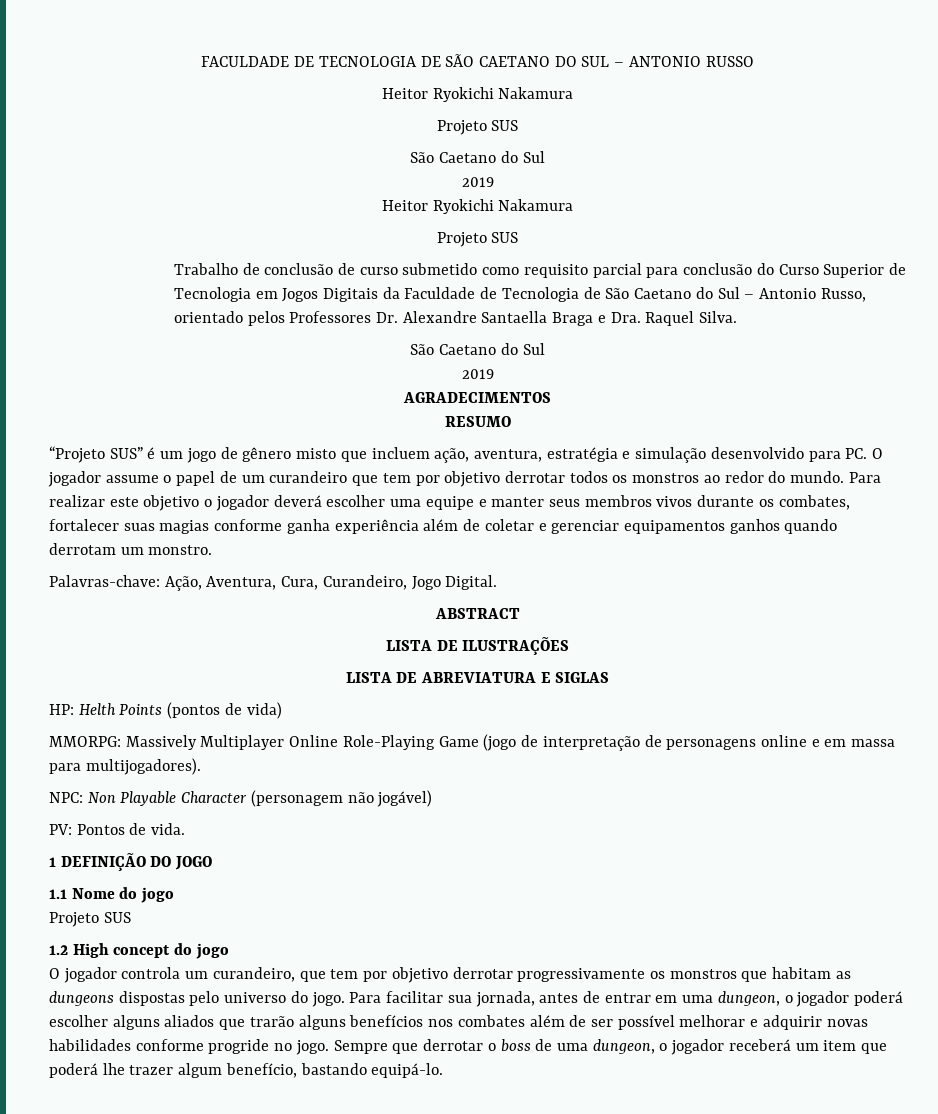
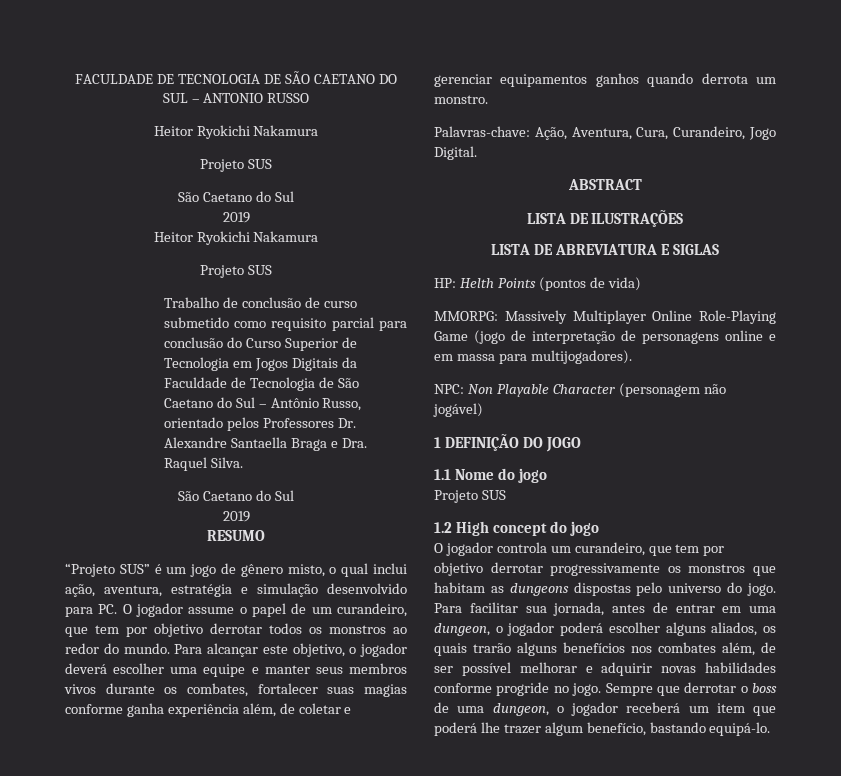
[758,288,816,299] Antonio -> [270,398,319,408] Antônio
[403,392,551,403] // AGRADECIMENTOS -> (250, 516) none
[296,447,430,462] misto que incluem -> [287,563,408,577] misto, o qual inclui
[269,471,348,483] curandeiro -> [337,603,407,617] curandeiro,
[49,495,200,511] realizar este objetivo -> [207,643,345,657] alcançar este objetivo,
[423,519,459,531] além -> [242,703,276,717] além,
[49,543,116,555] derrotam -> [701,73,748,84] derrota
[49,823,186,835] // PV: Pontos de vida. -> (483, 410) none
[164,1015,246,1030] aliados que -> [711,622,776,636] [434,643,467,656] aliados, os quais
[529,1015,565,1027] além -> [722,642,755,656] além,

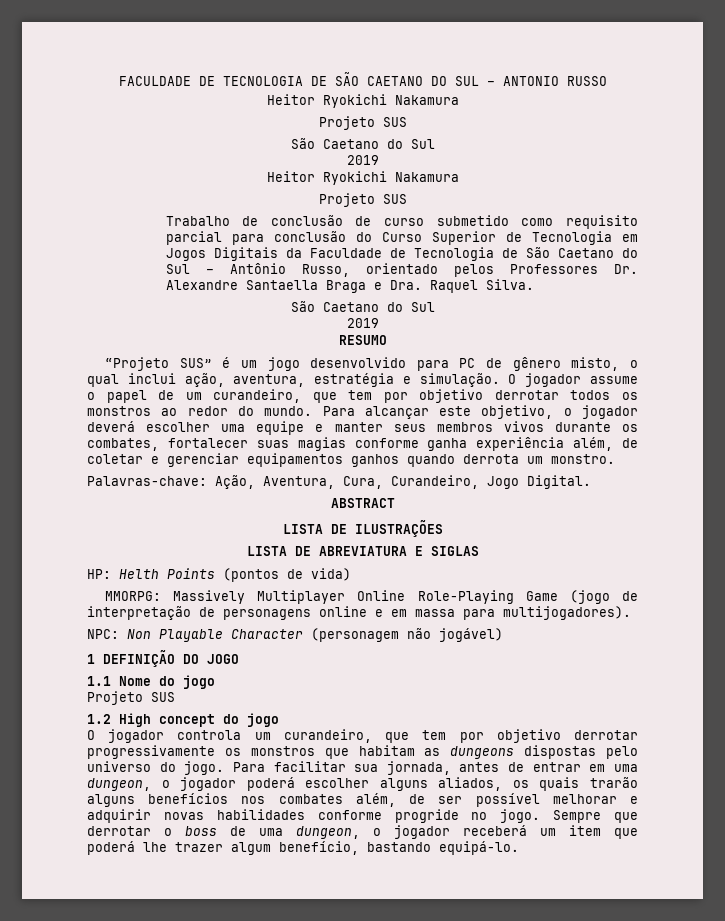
(217, 570) none -> [310,357,476,371] desenvolvido para PC
[257,583,407,597] [65,604,118,617] simulação desenvolvido para PC. -> [419,373,500,387] simulação.

